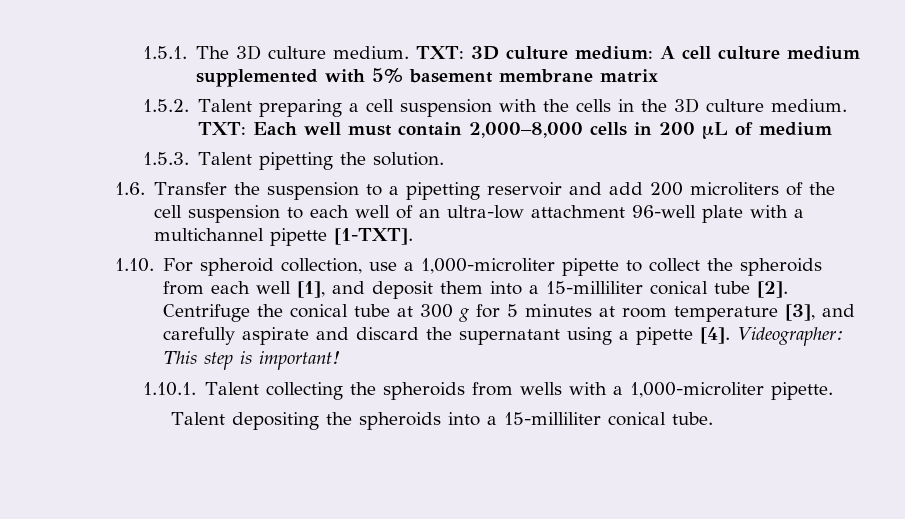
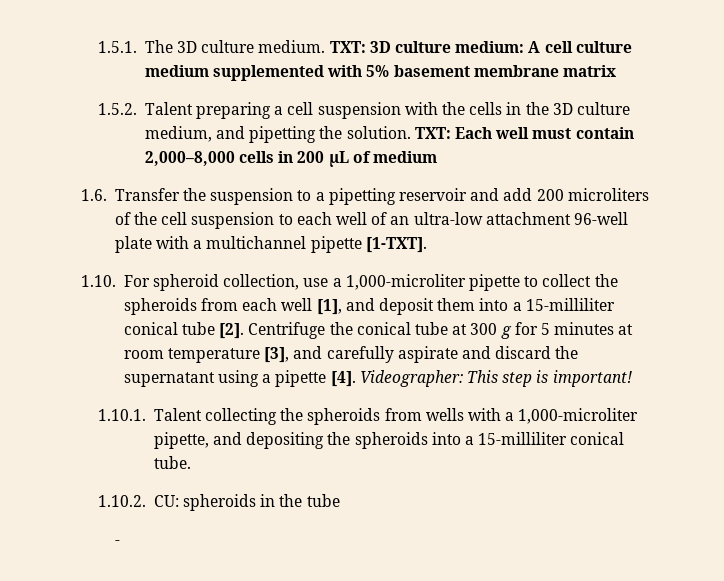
[771,99,848,112] medium. -> [144,126,411,143] medium, and pipetting the solution.
[142,152,445,170] // 1.5.3. Talent pipetting the solution. -> (438, 157) none
[771,382,834,400] [170,412,225,425] pipette. // Talent -> [153,432,243,449] pipette, and
(713, 418) none -> [98,494,340,511] [115,540,121,545] // 1.10.2. CU: spheroids in the tube // -

